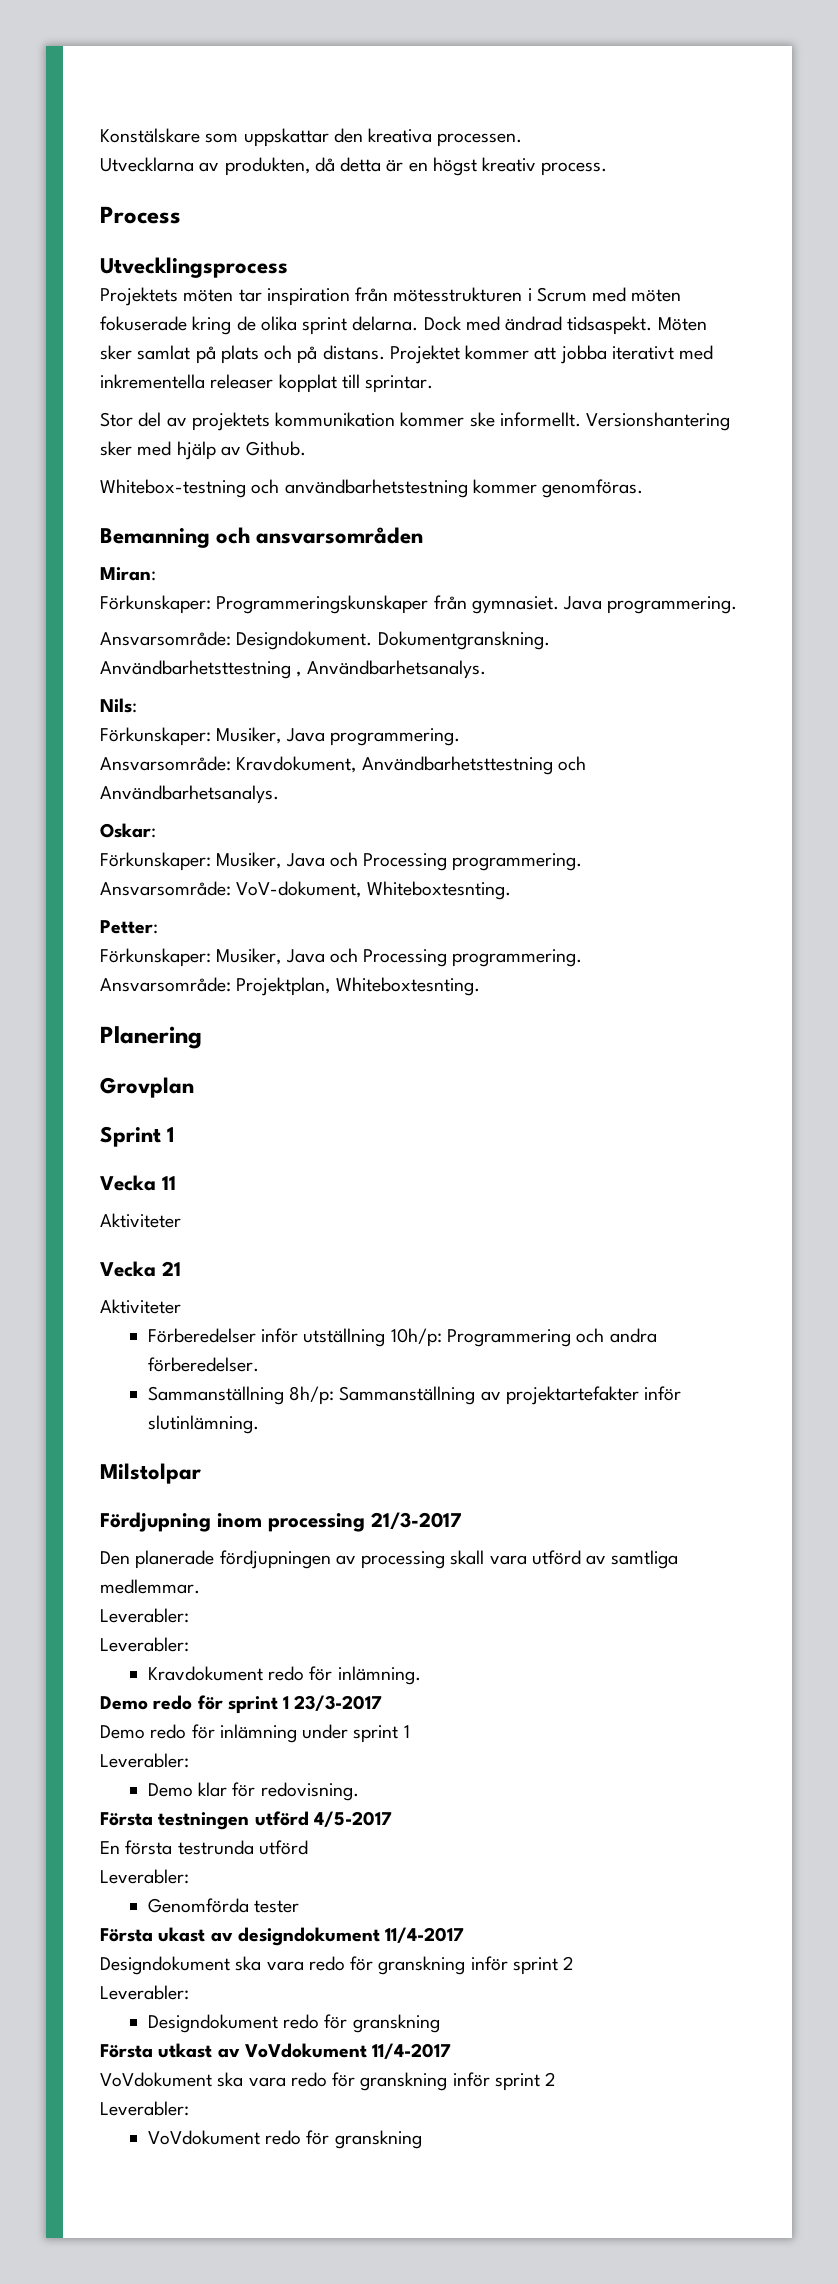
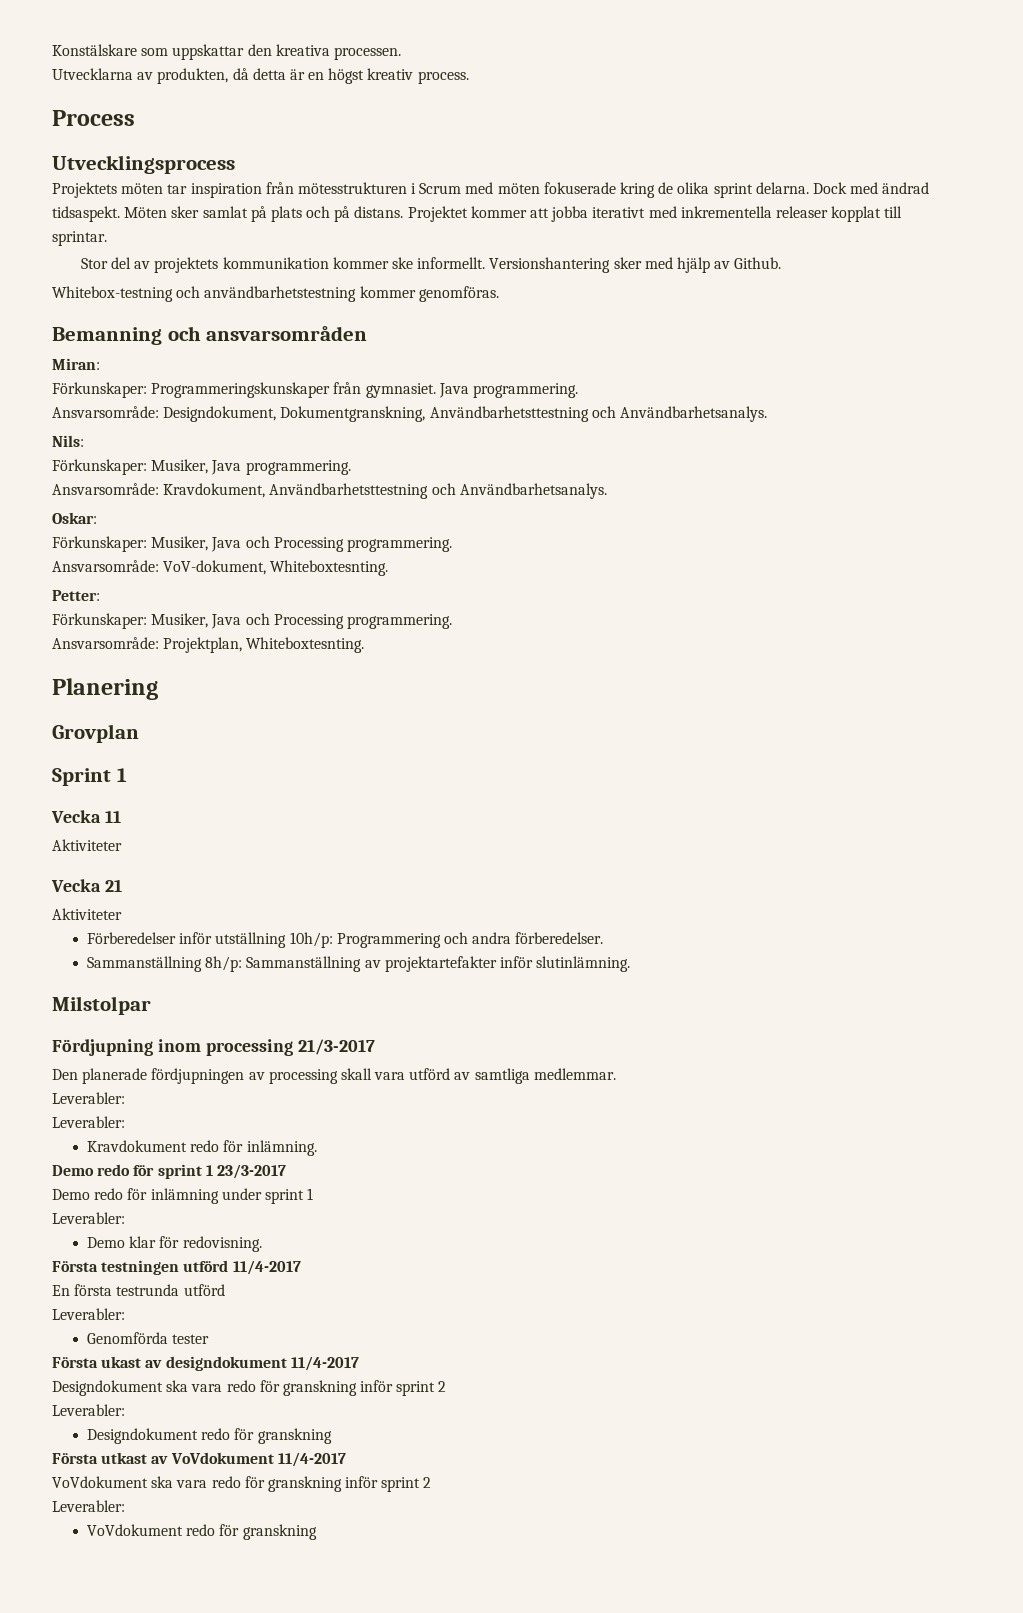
[236,631,550,650] [100,660,302,679] Designdokument. Dokumentgranskning. Användbarhetsttestning , -> [163,406,616,422] Designdokument, Dokumentgranskning, Användbarhetsttestning och
[313,1811,392,1827] 4/5-2017 -> [232,1260,301,1275] 11/4-2017

